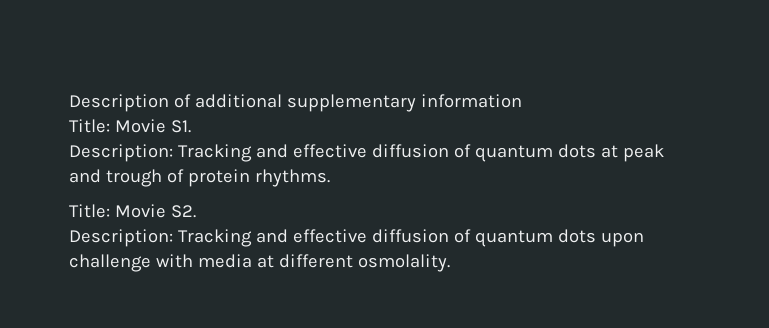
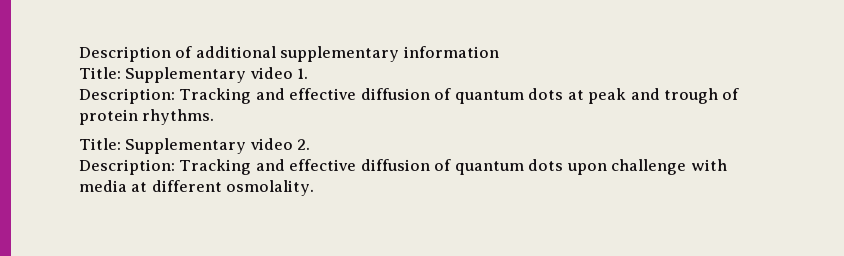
[114,119,191,133] Movie S1. -> [125,67,309,83] Supplementary video 1.
[114,204,196,218] Movie S2. -> [125,138,311,154] Supplementary video 2.

